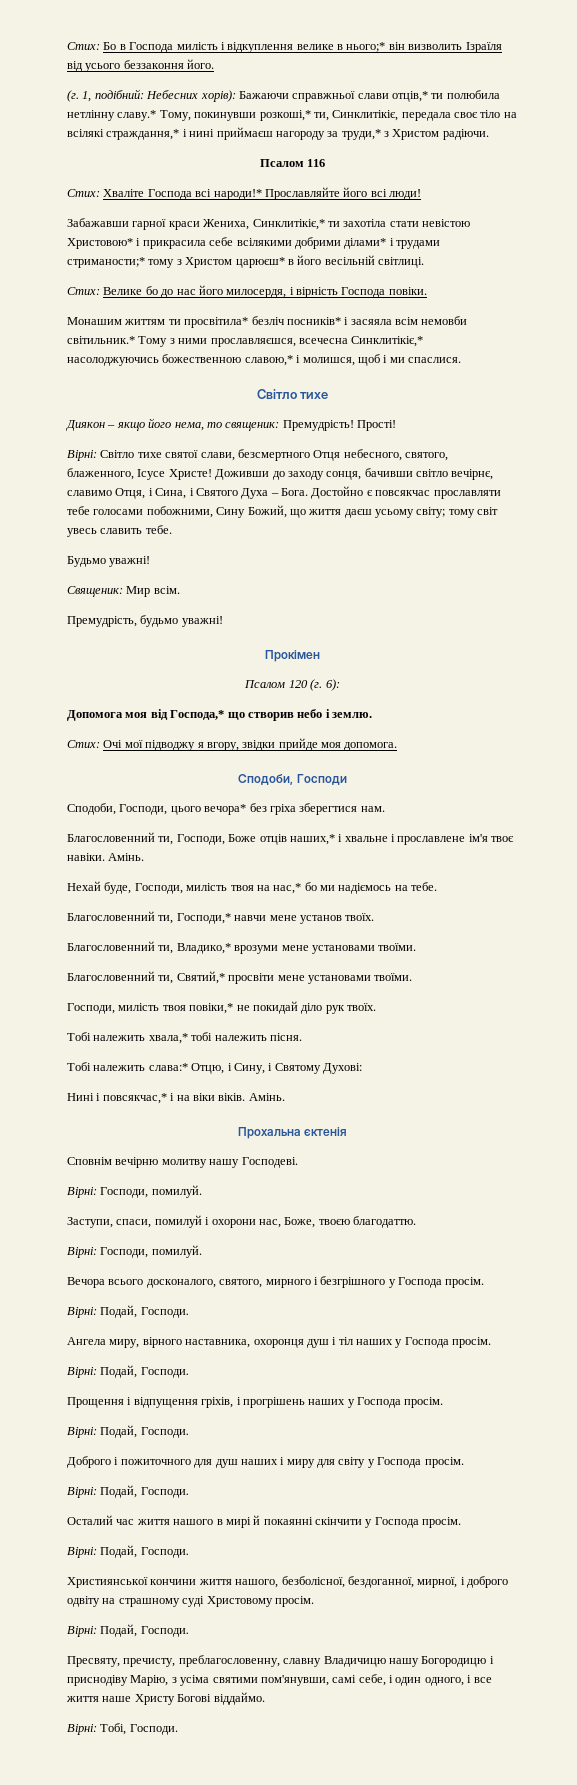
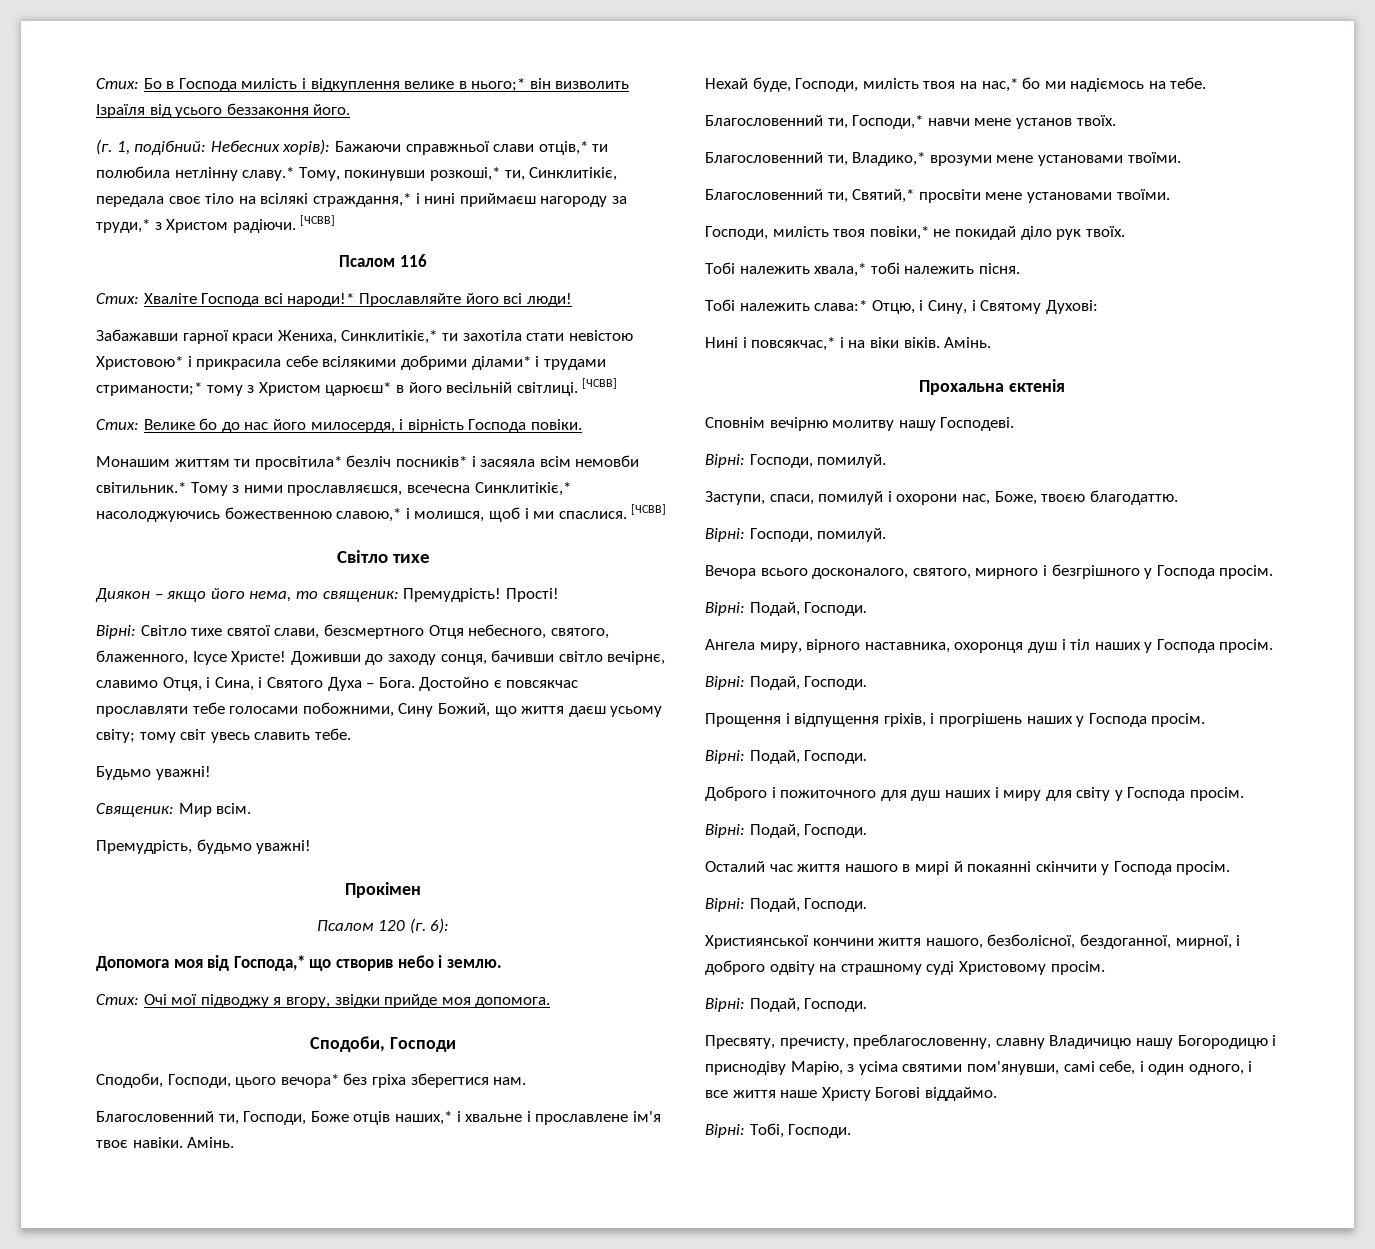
(489, 134) none -> [300,215,336,226] [ЧСВВ]
(424, 262) none -> [582,378,618,389] [ЧСВВ]
(461, 360) none -> [631,504,667,515] [ЧСВВ]

